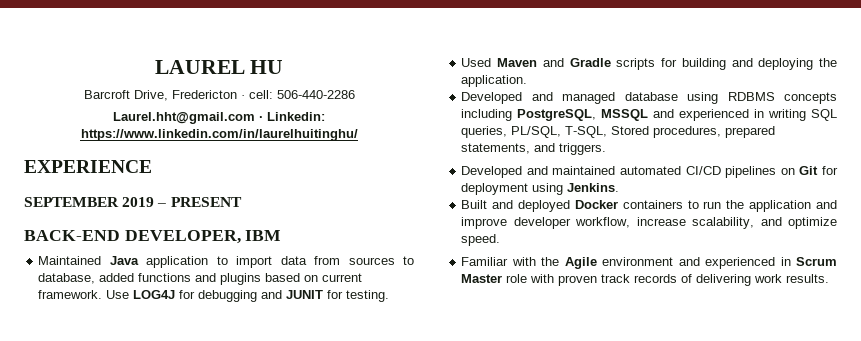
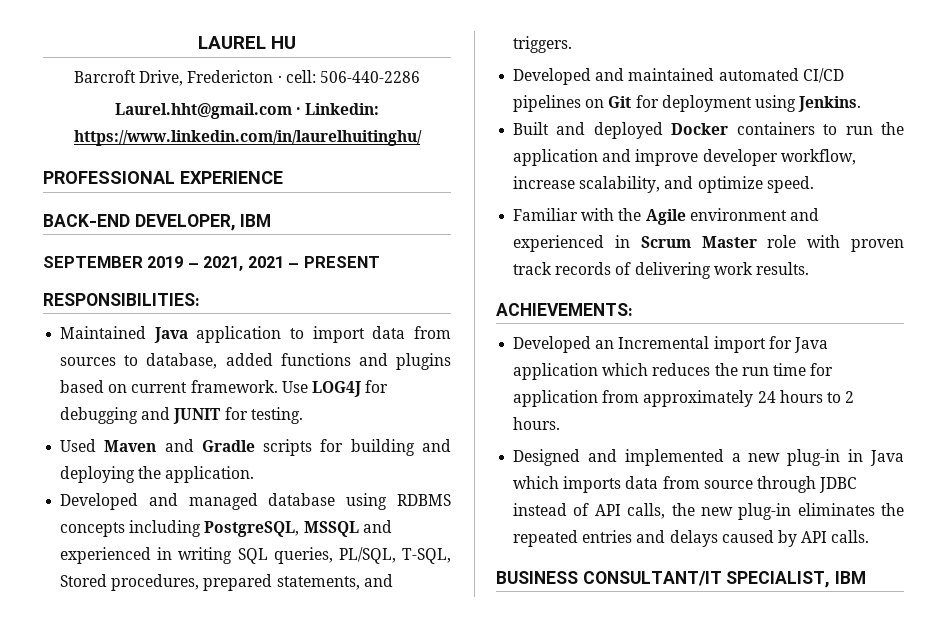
(358, 135) none -> [43,171,175,184] PROFESSIONAL
(152, 166) none -> [43,214,272,231] // BACK-END DEVELOPER, IBM
[170,197,242,207] [24,230,282,244] PRESENT // BACK-END DEVELOPER, IBM -> [203,256,380,271] [43,293,200,306] 2021, 2021 – PRESENT // RESPONSIBILITIES:
(830, 278) none -> [496,303,633,316] [513,336,828,353] [513,363,834,380] [513,390,855,407] [513,417,561,430] [513,449,904,466] [513,476,858,493] [513,503,904,520] [513,530,870,547] [496,571,867,588] // ACHIEVEMENTS: // Developed an Incremental import for Java application which reduces the run time for application from approximately 24 hours to 2 hours. // Designed and implemented a new plug-in in Java which imports data from source through JDBC instead of API calls, the new plug-in eliminates the repeated entries and delays caused by API calls. // BUSINESS CONSULTANT/IT SPECIALIST, IBM

